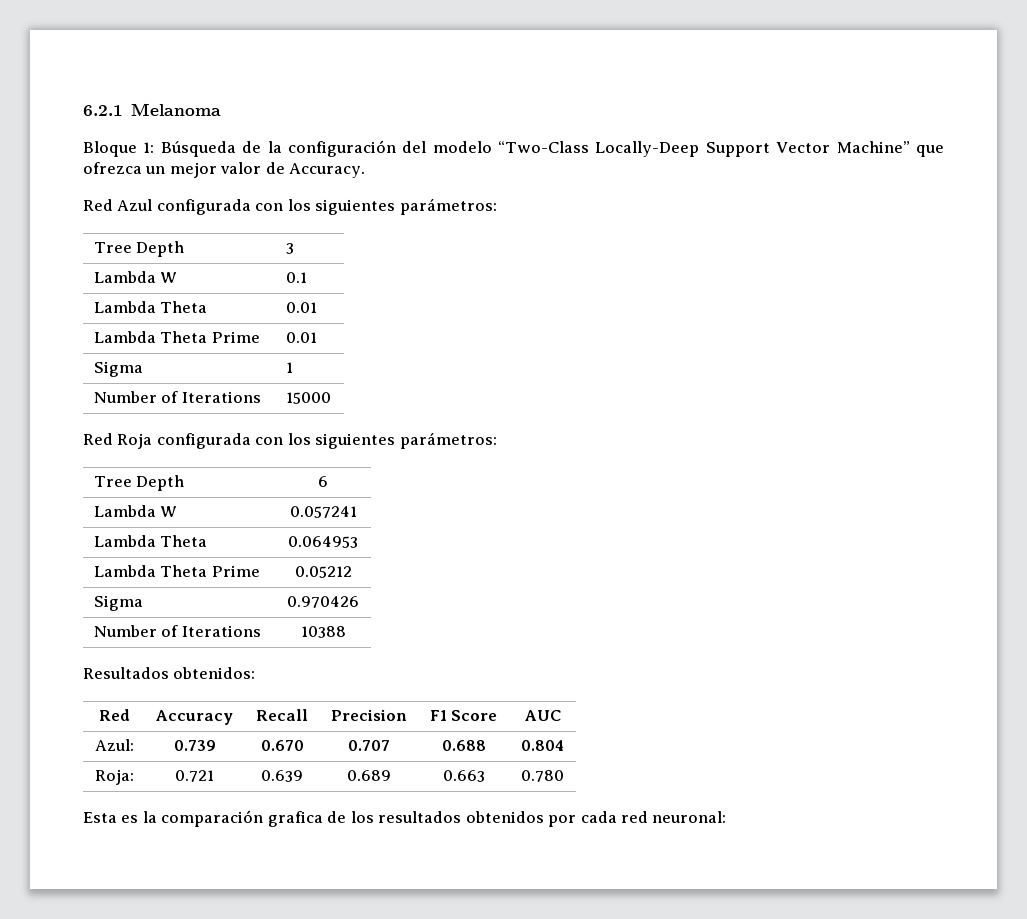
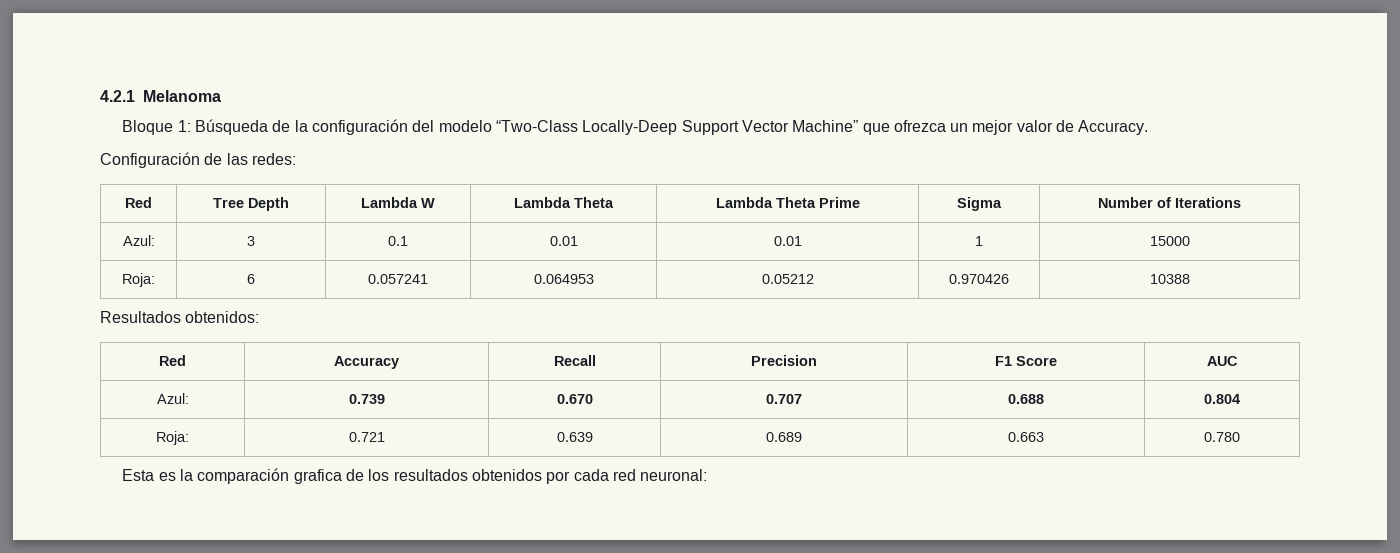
[83,105,123,116] 6.2.1 -> [100,90,135,102] 4.2.1
[83,198,497,215] [93,241,185,257] [285,243,294,254] [93,271,178,283] [285,272,307,283] [93,301,208,313] [285,302,317,313] [93,331,260,343] [285,332,317,343] [93,361,143,377] [285,362,293,373] [93,391,261,403] [285,392,331,404] [83,432,497,449] [93,475,185,491] Red Azul configurada con los siguientes parámetros: // Tree Depth | 3 // Lambda W | 0.1 // Lambda Theta | 0.01 // Lambda Theta Prime | 0.01 // Sigma | 1 // Number of Iterations | 15000 // Red Roja configurada con los siguientes parámetros: // Tree Depth -> [100,152,296,168] [125,197,152,208] [213,197,289,211] [361,197,435,208] [514,197,614,208] [715,197,860,208] [957,197,1002,211] [1098,197,1241,208] [122,235,155,246] [247,236,255,246] [388,236,408,246] [549,236,578,246] [773,236,802,246] [975,236,983,246] [1149,236,1190,246] [122,273,155,287] Configuración de las redes: // Red | Tree Depth | Lambda W | Lambda Theta | Lambda Theta Prime | Sigma | Number of Iterations // Azul: | 3 | 0.1 | 0.01 | 0.01 | 1 | 15000 // Roja:
[93,505,178,517] // Lambda W -> (255, 279) none
[93,535,208,547] // Lambda Theta -> (428, 279) none
[93,565,260,577] // Lambda Theta Prime -> (594, 279) none
[93,595,143,611] // Sigma -> (814, 279) none
[93,625,261,637] // Number of Iterations -> (1009, 279) none

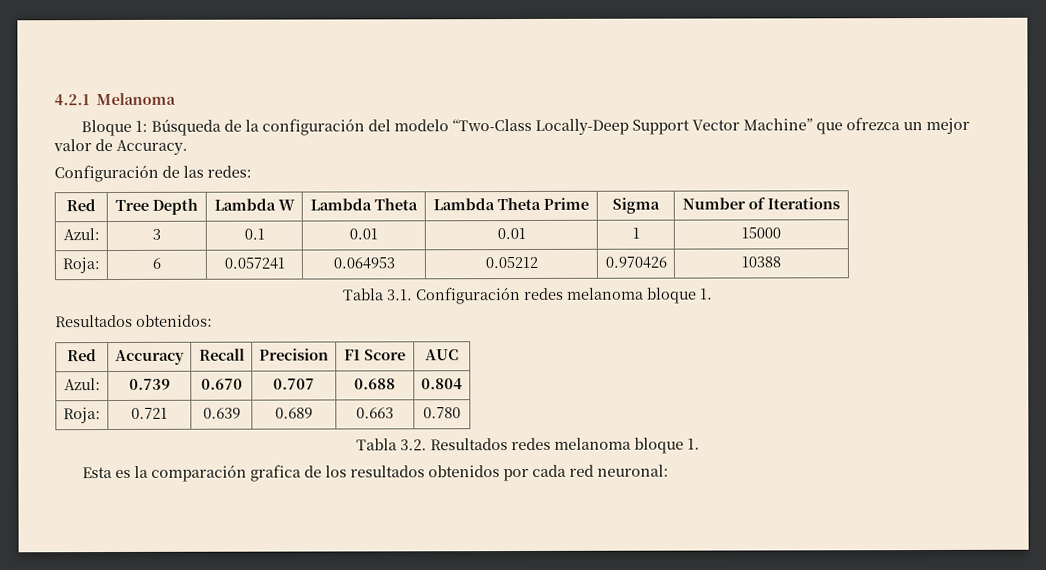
(1190, 279) none -> [342,287,713,305] // Tabla 3.1. Configuración redes melanoma bloque 1.
(1240, 437) none -> [355,437,700,454] // Tabla 3.2. Resultados redes melanoma bloque 1.

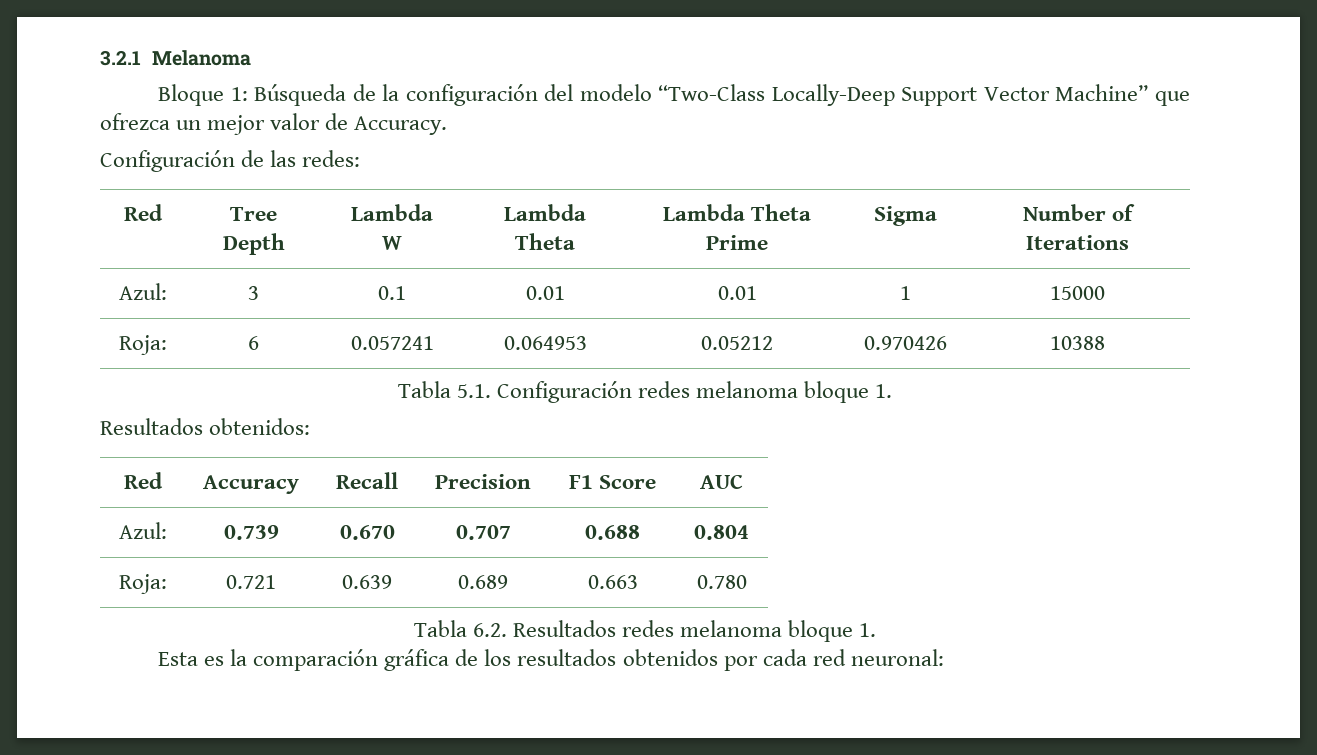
[54,94,90,106] 4.2.1 -> [100,50,141,66] 3.2.1
[386,289,413,301] 3.1. -> [456,384,491,398] 5.1.
[399,439,427,451] 3.2. -> [472,623,507,637] 6.2.
[250,464,302,482] grafica -> [384,649,450,671] gráfica

